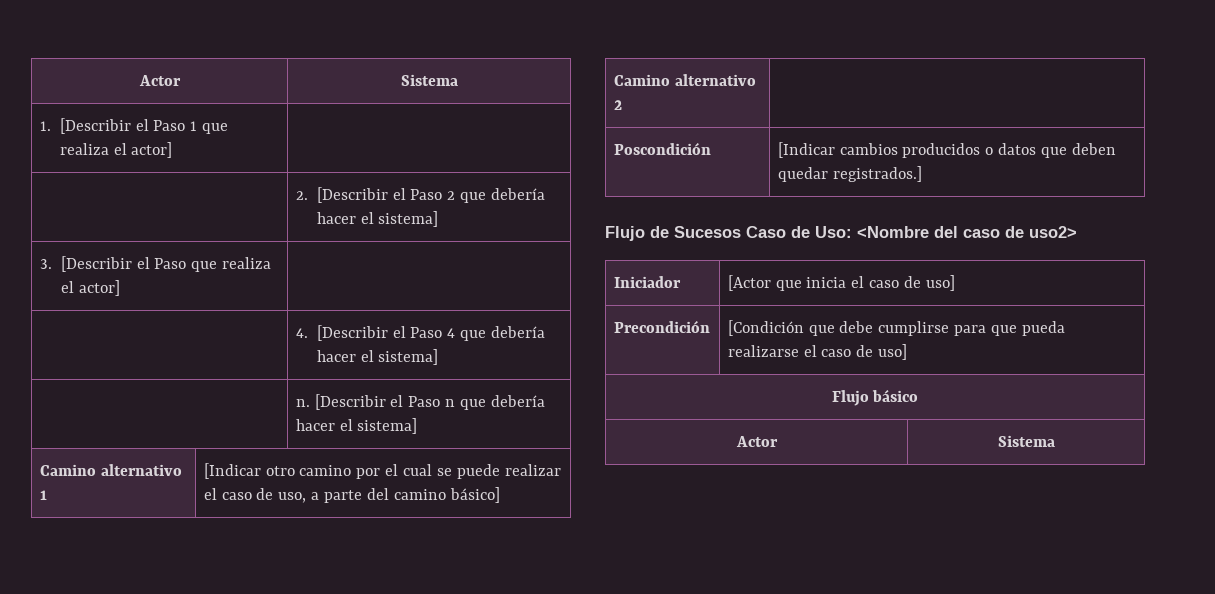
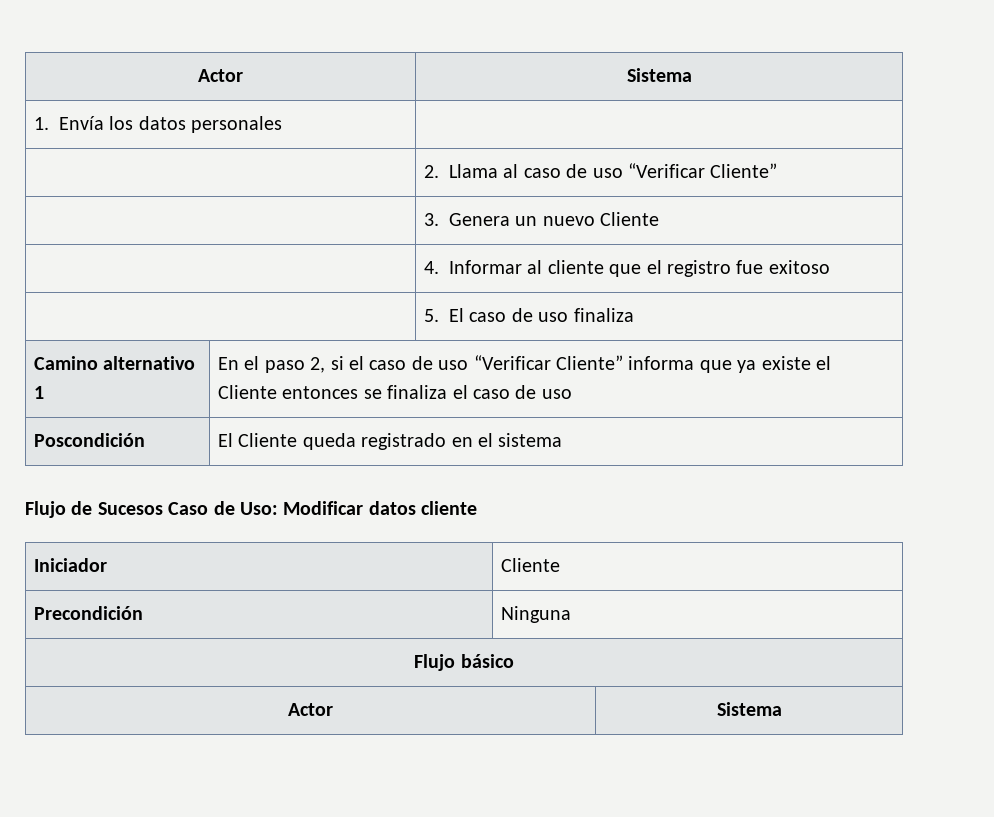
[59,118,229,134] [59,142,173,158] [295,187,546,203] [316,211,439,227] [39,256,272,272] [60,280,120,296] [295,325,546,341] [316,349,439,365] [295,394,545,410] [295,418,418,434] [39,464,182,476] [39,490,47,500] [203,463,561,479] [203,487,500,503] [613,74,756,86] [613,100,622,110] [613,142,711,155] [777,142,1116,158] [777,166,922,182] [Describir el Paso 1 que realiza el actor] | // | 2. [Describir el Paso 2 que debería hacer el sistema] // 3. [Describir el Paso que realiza el actor] | // | 4. [Describir el Paso 4 que debería hacer el sistema] // | n. [Describir el Paso n que debería hacer el sistema] // Camino alternativo 1 | [Indicar otro camino por el cual se puede realizar el caso de uso, a parte del camino básico] // Camino alternativo 2 | // Poscondición | [Indicar cambios producidos o datos que deben quedar registrados.] -> [59,116,283,133] [424,163,778,178] [424,212,660,226] [424,260,830,277] [424,308,634,322] [34,356,196,370] [34,386,45,399] [218,355,832,373] [218,385,572,399] [34,433,146,447] [218,433,563,450] Envía los datos personales | // | 2. Llama al caso de uso “Verificar Cliente” // | 3. Genera un nuevo Cliente // | 4. Informar al cliente que el registro fue exitoso // | 5. El caso de uso finaliza // Camino alternativo 1 | En el paso 2, si el caso de uso “Verificar Cliente” informa que ya existe el Cliente entonces se finaliza el caso de uso // Poscondición | El Cliente queda registrado en el sistema
[857,226,1077,238] [613,276,681,288] [727,275,955,291] [613,320,710,333] [727,320,1065,336] [727,344,908,360] <Nombre del caso de uso2> // Iniciador | [Actor que inicia el caso de uso] // Precondición | [Condición que debe cumplirse para que pueda realizarse el caso de uso] -> [283,501,478,515] [34,558,108,572] [501,558,561,572] [34,606,144,620] [501,606,572,623] Modificar datos cliente // Iniciador | Cliente // Precondición | Ninguna

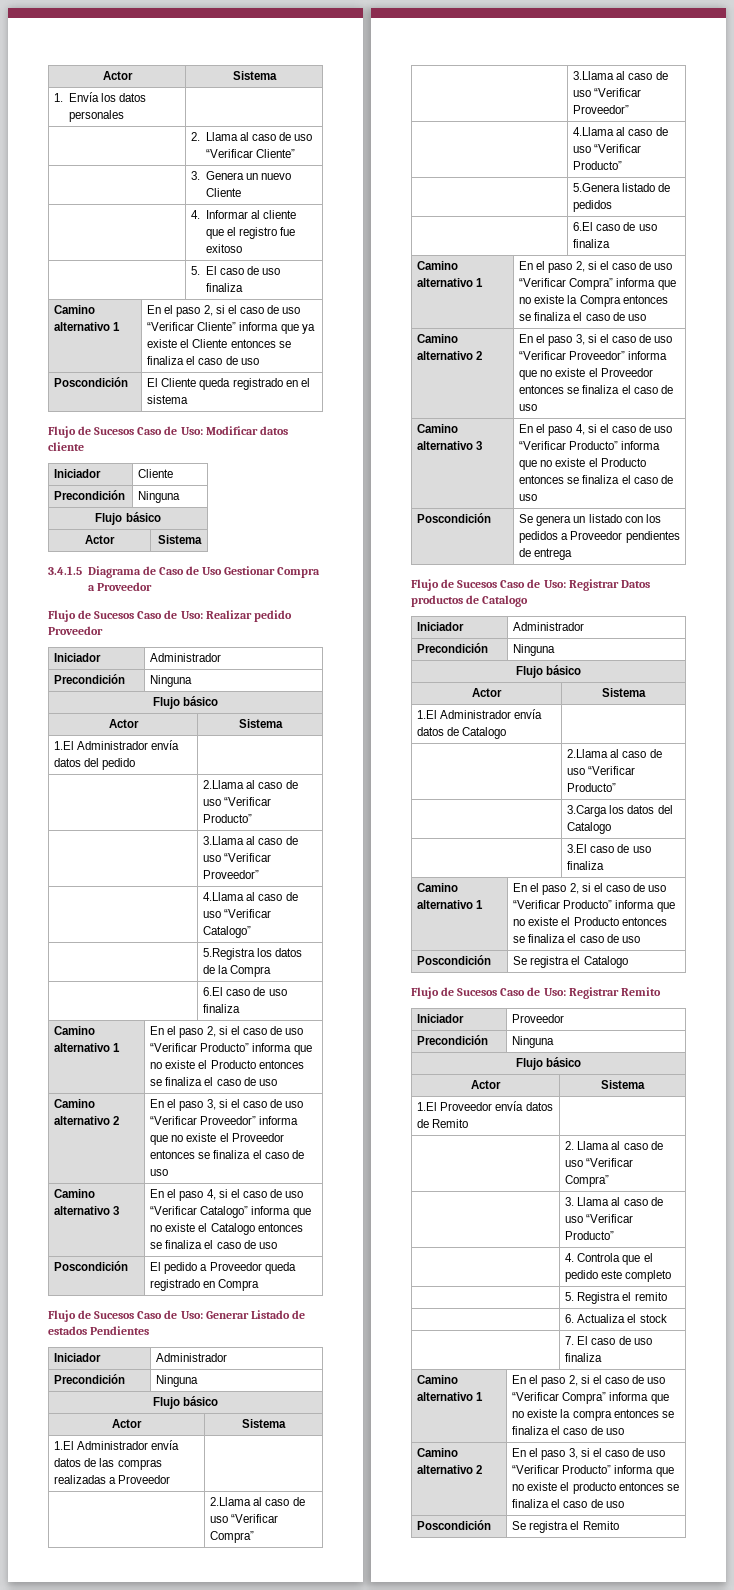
(782, 709) none -> [48,566,321,578] [87,582,152,591] [48,610,292,622] [48,626,103,635] [54,653,102,662] [150,653,222,662] [54,674,126,684] [150,675,193,687] [152,696,219,709] [108,719,139,728] [238,719,283,728] [54,740,180,750] [54,758,136,770] [203,780,298,789] [203,797,272,806] [203,814,253,823] [203,836,298,845] [203,853,272,862] [203,870,260,879] [203,892,298,901] [203,909,272,918] [203,926,252,938] [203,948,303,960] [203,965,272,977] [203,987,287,996] [203,1004,241,1013] [54,1026,96,1035] [54,1043,121,1052] [150,1026,304,1038] [150,1043,312,1055] [150,1060,304,1069] [150,1077,277,1086] [54,1099,96,1108] [54,1116,120,1125] [150,1099,304,1111] [150,1116,299,1125] [150,1133,284,1145] [150,1150,304,1159] [150,1169,169,1176] [54,1189,96,1198] [54,1206,120,1215] [150,1189,304,1201] [150,1206,311,1218] [150,1223,303,1235] [150,1240,277,1249] [54,1261,129,1271] [150,1262,296,1274] [150,1279,260,1291] [48,1310,305,1322] [48,1326,150,1335] [54,1353,102,1362] [156,1353,228,1362] [54,1374,126,1384] [156,1375,199,1387] [152,1396,219,1409] [112,1419,142,1428] [242,1419,286,1428] [54,1440,180,1450] [54,1458,162,1470] [54,1475,171,1484] [210,1497,305,1506] [210,1514,279,1523] [210,1531,255,1543] [573,71,668,80] [573,88,642,97] [573,105,630,114] [573,127,668,136] [573,144,642,153] [573,161,623,170] [573,183,671,192] [573,200,613,212] [573,222,657,231] [573,239,611,248] [417,261,459,270] [417,278,484,287] [519,261,673,273] [519,278,676,290] [519,295,668,307] [519,312,646,321] [417,334,459,343] [417,351,483,360] [519,334,673,346] [519,351,668,360] [519,368,653,380] [519,385,673,394] [519,404,538,411] [417,424,459,433] [417,441,483,450] [519,424,673,436] [519,441,661,450] [519,458,646,470] [519,475,673,484] [519,494,538,501] [417,513,492,523] [519,514,661,526] [519,531,680,543] [519,548,573,560] [411,579,650,591] [411,595,529,607] [417,622,465,631] [513,622,585,631] [417,643,489,653] [513,644,556,656] [515,665,582,678] [472,688,502,697] [602,688,646,697] [417,709,543,719] [417,727,507,739] [567,749,662,758] [567,766,636,775] [567,783,617,792] [567,805,673,817] [567,822,612,834] [567,844,651,853] [567,861,605,870] [417,883,459,892] [417,900,484,909] [513,883,667,895] [513,900,675,912] [513,917,667,926] [513,934,640,943] [417,955,492,965] [513,956,628,968] [411,987,661,999] [417,1014,465,1023] [512,1014,565,1023] [417,1035,489,1045] [512,1036,555,1048] [515,1057,582,1070] [471,1080,501,1089] [601,1080,645,1089] [417,1101,553,1111] [417,1119,469,1128] [565,1141,663,1150] [565,1158,634,1167] [565,1175,610,1187] [565,1197,663,1206] [565,1214,634,1223] [565,1231,615,1240] [565,1253,653,1265] [565,1270,672,1282] [565,1292,667,1304] [565,1314,667,1323] [565,1336,652,1345] [565,1353,603,1362] [417,1375,459,1384] [417,1392,484,1401] [512,1375,666,1387] [512,1392,669,1404] [512,1409,674,1421] [512,1426,624,1435] [417,1448,459,1457] [417,1465,483,1474] [512,1448,666,1460] [512,1465,674,1477] [512,1482,679,1494] [512,1499,624,1508] [417,1520,492,1530] [512,1521,619,1533] // 3.4.1.5 Diagrama de Caso de Uso Gestionar Compra a Proveedor // Flujo de Sucesos Caso de Uso: Realizar pedido Proveedor // Iniciador | Administrador // Precondición | Ninguna // Flujo básico // Actor | Sistema // 1.El Administrador envía datos del pedido | // | 2.Llama al caso de uso “Verificar Producto” // | 3.Llama al caso de uso “Verificar Proveedor” // | 4.Llama al caso de uso “Verificar Catalogo” // | 5.Registra los datos de la Compra // | 6.El caso de uso finaliza // Camino alternativo 1 | En el paso 2, si el caso de uso “Verificar Producto” informa que no existe el Producto entonces se finaliza el caso de uso // Camino alternativo 2 | En el paso 3, si el caso de uso “Verificar Proveedor” informa que no existe el Proveedor entonces se finaliza el caso de uso // Camino alternativo 3 | En el paso 4, si el caso de uso “Verificar Catalogo” informa que no existe el Catalogo entonces se finaliza el caso de uso // Poscondición | El pedido a Proveedor queda registrado en Compra // Flujo de Sucesos Caso de Uso: Generar Listado de estados Pendientes // Iniciador | Administrador // Precondición | Ninguna // Flujo básico // Actor | Sistema // 1.El Administrador envía datos de las compras realizadas a Proveedor | // | 2.Llama al caso de uso “Verificar Compra” // | 3.Llama al caso de uso “Verificar Proveedor” // | 4.Llama al caso de uso “Verificar Producto” // | 5.Genera listado de pedidos // | 6.El caso de uso finaliza // Camino alternativo 1 | En el paso 2, si el caso de uso “Verificar Compra” informa que no existe la Compra entonces se finaliza el caso de uso // Camino alternativo 2 | En el paso 3, si el caso de uso “Verificar Proveedor” informa que no existe el Proveedor entonces se finaliza el caso de uso // Camino alternativo 3 | En el paso 4, si el caso de uso “Verificar Producto” informa que no existe el Producto entonces se finaliza el caso de uso // Poscondición | Se genera un listado con los pedidos a Proveedor pendientes de entrega // Flujo de Sucesos Caso de Uso: Registrar Datos productos de Catalogo // Iniciador | Administrador // Precondición | Ninguna // Flujo básico // Actor | Sistema // 1.El Administrador envía datos de Catalogo | // | 2.Llama al caso de uso “Verificar Producto” // | 3.Carga los datos del Catalogo // | 3.El caso de uso finaliza // Camino alternativo 1 | En el paso 2, si el caso de uso “Verificar Producto” informa que no existe el Producto entonces se finaliza el caso de uso // Poscondición | Se registra el Catalogo // Flujo de Sucesos Caso de Uso: Registrar Remito // Iniciador | Proveedor // Precondición | Ninguna // Flujo básico // Actor | Sistema // 1.El Proveedor envía datos de Remito | // | 2. Llama al caso de uso “Verificar Compra” // | 3. Llama al caso de uso “Verificar Producto” // | 4. Controla que el pedido este completo // | 5. Registra el remito // | 6. Actualiza el stock // | 7. El caso de uso finaliza // Camino alternativo 1 | En el paso 2, si el caso de uso “Verificar Compra” informa que no existe la compra entonces se finaliza el caso de uso // Camino alternativo 2 | En el paso 3, si el caso de uso “Verificar Producto” informa que no existe el producto entonces se finaliza el caso de uso // Poscondición | Se registra el Remito

